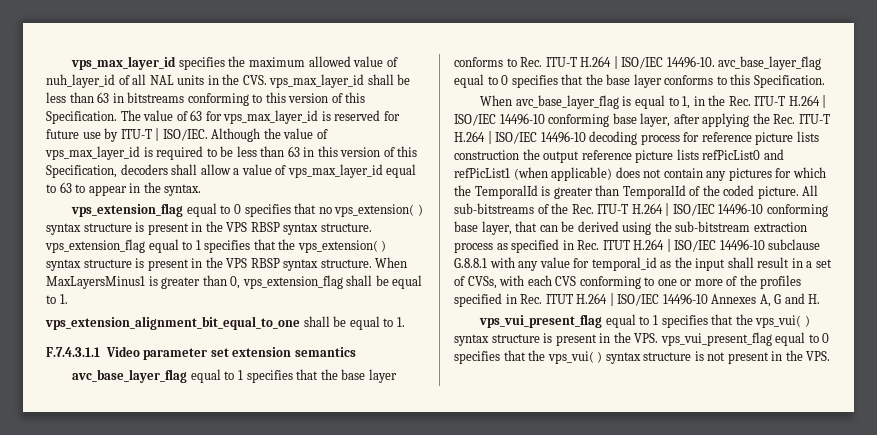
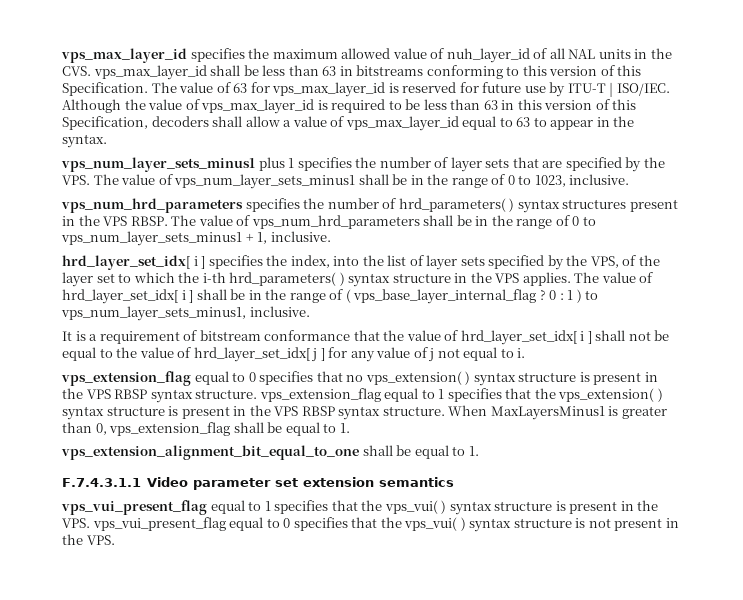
(202, 190) none -> [61,157,665,172] [62,174,630,189] [61,198,678,213] [62,215,596,229] [61,231,331,246] [62,255,660,270] [62,272,654,287] [62,289,599,304] [61,306,310,321] [62,330,670,345] [62,347,526,362] // vps_num_layer_sets_minus1 plus 1 specifies the number of layer sets that are specified by the VPS. The value of vps_num_layer_sets_minus1 shall be in the range of 0 to 1023, inclusive. // vps_num_hrd_parameters specifies the number of hrd_parameters( ) syntax structures present in the VPS RBSP. The value of vps_num_hrd_parameters shall be in the range of 0 to vps_num_layer_sets_minus1 + 1, inclusive. // hrd_layer_set_idx[ i ] specifies the index, into the list of layer sets specified by the VPS, of the layer set to which the i-th hrd_parameters( ) syntax structure in the VPS applies. The value of hrd_layer_set_idx[ i ] shall be in the range of ( vps_base_layer_internal_flag ? 0 : 1 ) to vps_num_layer_sets_minus1, inclusive. // It is a requirement of bitstream conformance that the value of hrd_layer_set_idx[ i ] shall not be equal to the value of hrd_layer_set_idx[ j ] for any value of j not equal to i.
[72,369,397,383] [454,56,822,70] [454,74,825,88] [480,95,827,109] [454,113,830,127] [454,131,819,145] [454,149,784,163] [454,167,826,181] [454,185,819,199] [454,203,828,217] [454,221,807,235] [454,239,821,253] [454,257,832,271] [454,275,802,289] [454,293,821,307] // avc_base_layer_flag equal to 1 specifies that the base layer conforms to Rec. ITU-T H.264 | ISO/IEC 14496-10. avc_base_layer_flag equal to 0 specifies that the base layer conforms to this Specification. // When avc_base_layer_flag is equal to 1, in the Rec. ITU-T H.264 | ISO/IEC 14496-10 conforming base layer, after applying the Rec. ITU-T H.264 | ISO/IEC 14496-10 decoding process for reference picture lists construction the output reference picture lists refPicList0 and refPicList1 (when applicable) does not contain any pictures for which the TemporalId is greater than TemporalId of the coded picture. All sub-bitstreams of the Rec. ITU-T H.264 | ISO/IEC 14496-10 conforming base layer, that can be derived using the sub-bitstream extraction process as specified in Rec. ITUT H.264 | ISO/IEC 14496-10 subclause G.8.8.1 with any value for temporal_id as the input shall result in a set of CVSs, with each CVS conforming to one or more of the profiles specified in Rec. ITUT H.264 | ISO/IEC 14496-10 Annexes A, G and H. -> (455, 482) none

